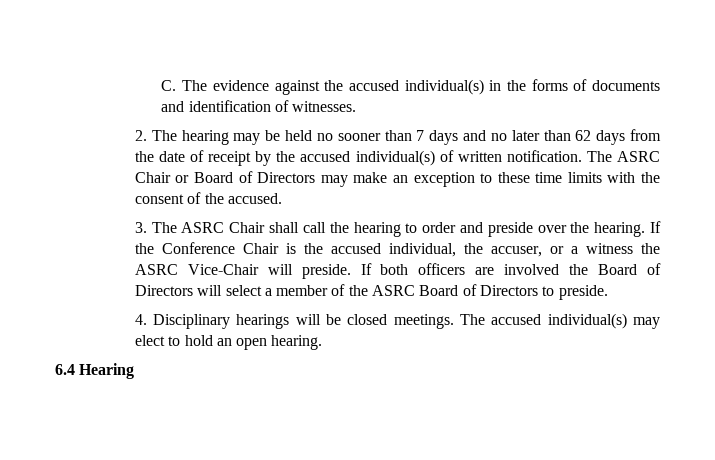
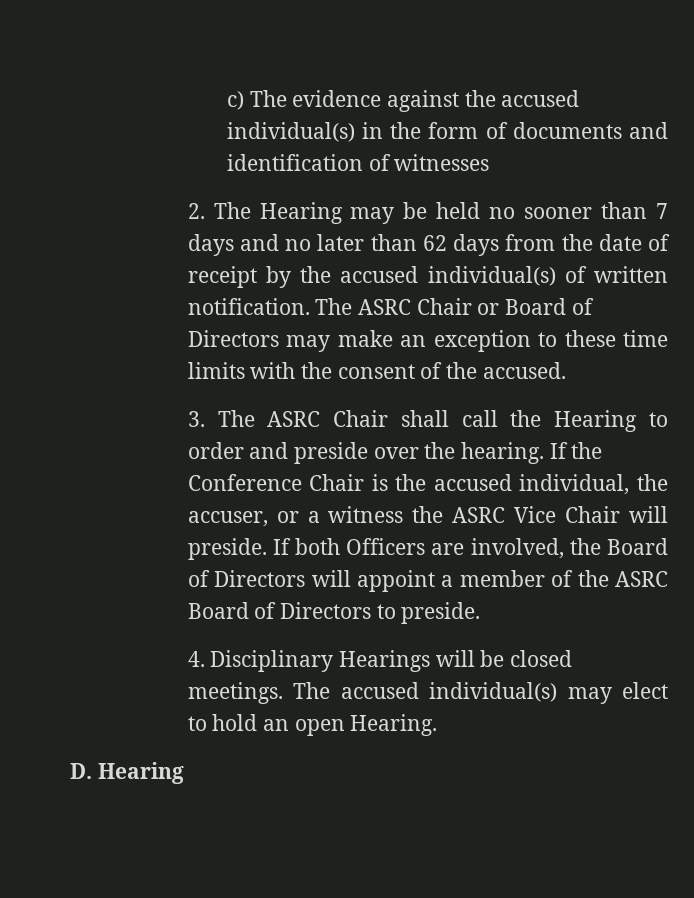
[161,80,177,91] C. -> [226,91,244,110] c)
[531,79,568,91] forms -> [428,122,479,139] form
[292,101,357,112] witnesses. -> [394,154,490,171] witnesses
[181,130,229,145] hearing -> [259,202,343,224] Hearing
[353,222,401,237] hearing -> [554,410,638,432] Hearing
[187,264,259,275] Vice-Chair -> [514,506,621,523] Vice Chair
[418,263,560,275] officers are involved -> [346,538,564,559] Officers are involved,
[225,285,262,296] select -> [356,570,435,592] appoint
[236,314,290,329] hearings -> [339,650,431,672] Hearings
[271,335,323,350] [55,364,75,375] hearing. // 6.4 -> [350,714,438,736] [70,763,92,779] Hearing. // D.

